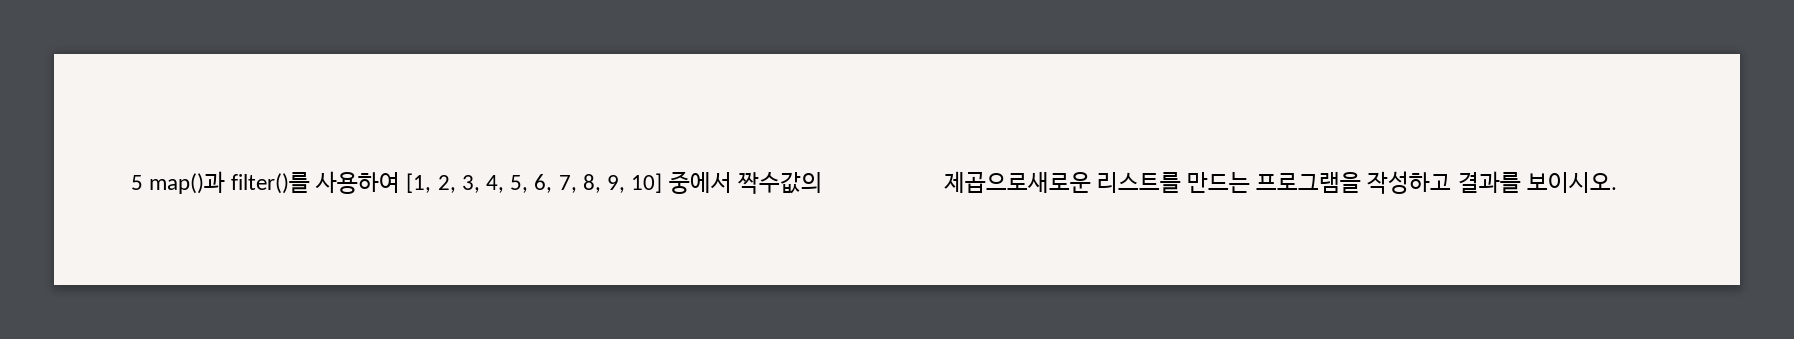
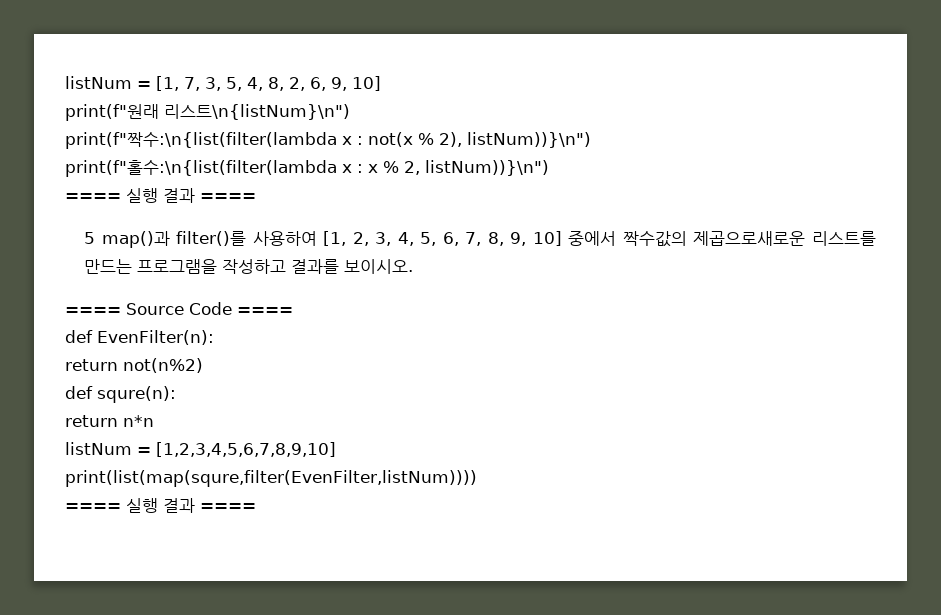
(130, 182) none -> [65,76,381,91] [65,104,350,121] [65,132,591,149] [65,160,549,177] [65,188,256,203] listNum = [1, 7, 3, 5, 4, 8, 2, 6, 9, 10] // print(f"원래 리스트\n{listNum}\n") // print(f"짝수:\n{list(filter(lambda x : not(x % 2), listNum))}\n") // print(f"홀수:\n{list(filter(lambda x : x % 2, listNum))}\n") // ==== 실행 결과 ==== //
(1617, 182) none -> [65,302,293,315] [65,330,214,345] [65,358,203,373] [65,386,176,403] [65,415,154,427] [65,442,336,457] [65,470,477,487] [65,498,256,513] // ==== Source Code ==== // def EvenFilter(n): // return not(n%2) // def squre(n): // return n*n // listNum = [1,2,3,4,5,6,7,8,9,10] // print(list(map(squre,filter(EvenFilter,listNum)))) // ==== 실행 결과 ====

